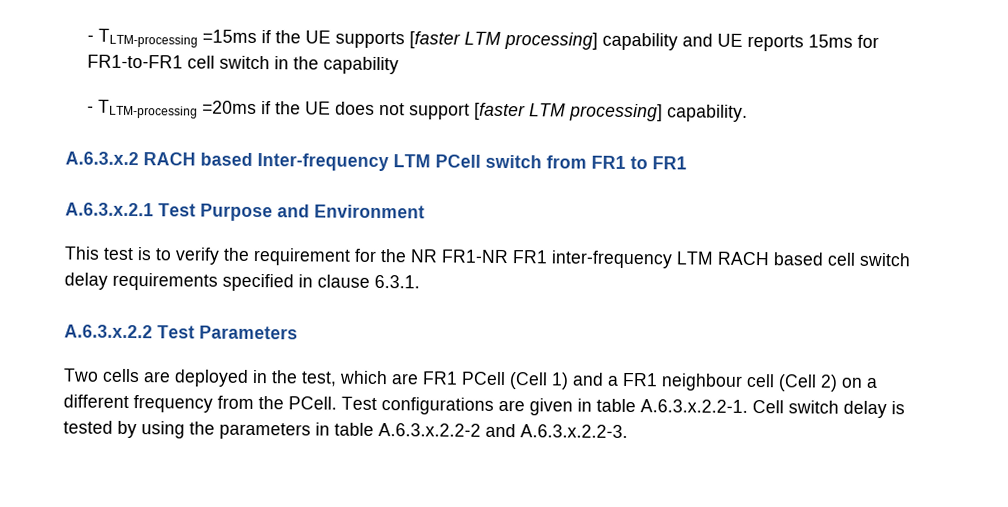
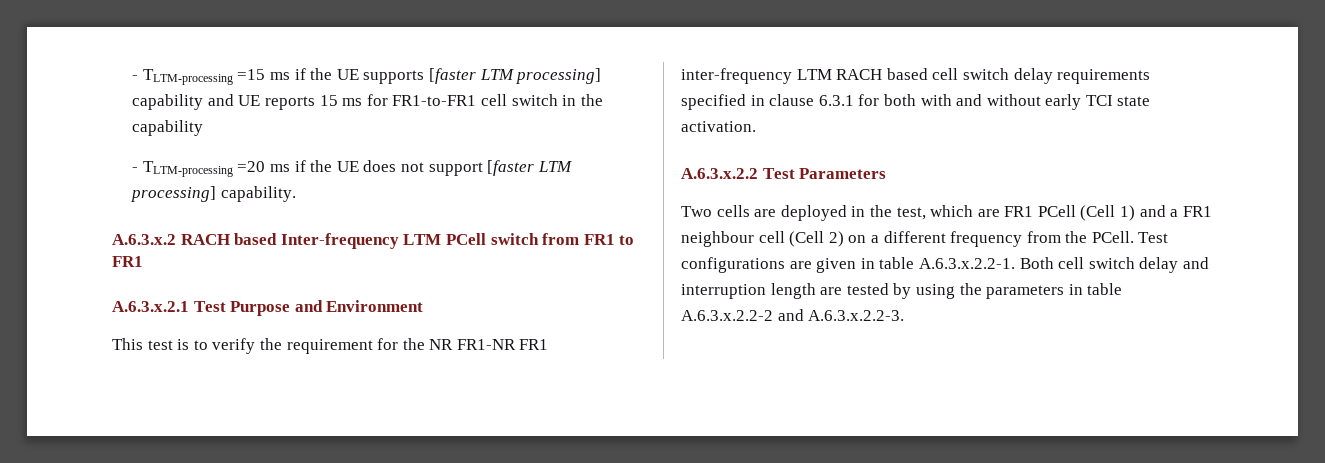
[86,28,257,48] - TLTM-processing =15ms -> [132,69,291,85] - TLTM-processing =15 ms
[807,34,853,48] 15ms -> [319,95,363,106] 15 ms
[201,100,257,115] =20ms -> [237,161,291,172] =20 ms
[374,274,420,289] 6.3.1. -> [818,94,1151,110] [681,121,756,132] 6.3.1 for both with and without early TCI state activation.
[752,400,905,419] Cell switch delay is -> [1019,257,1209,273] [681,283,843,299] Both cell switch delay and interruption length are

